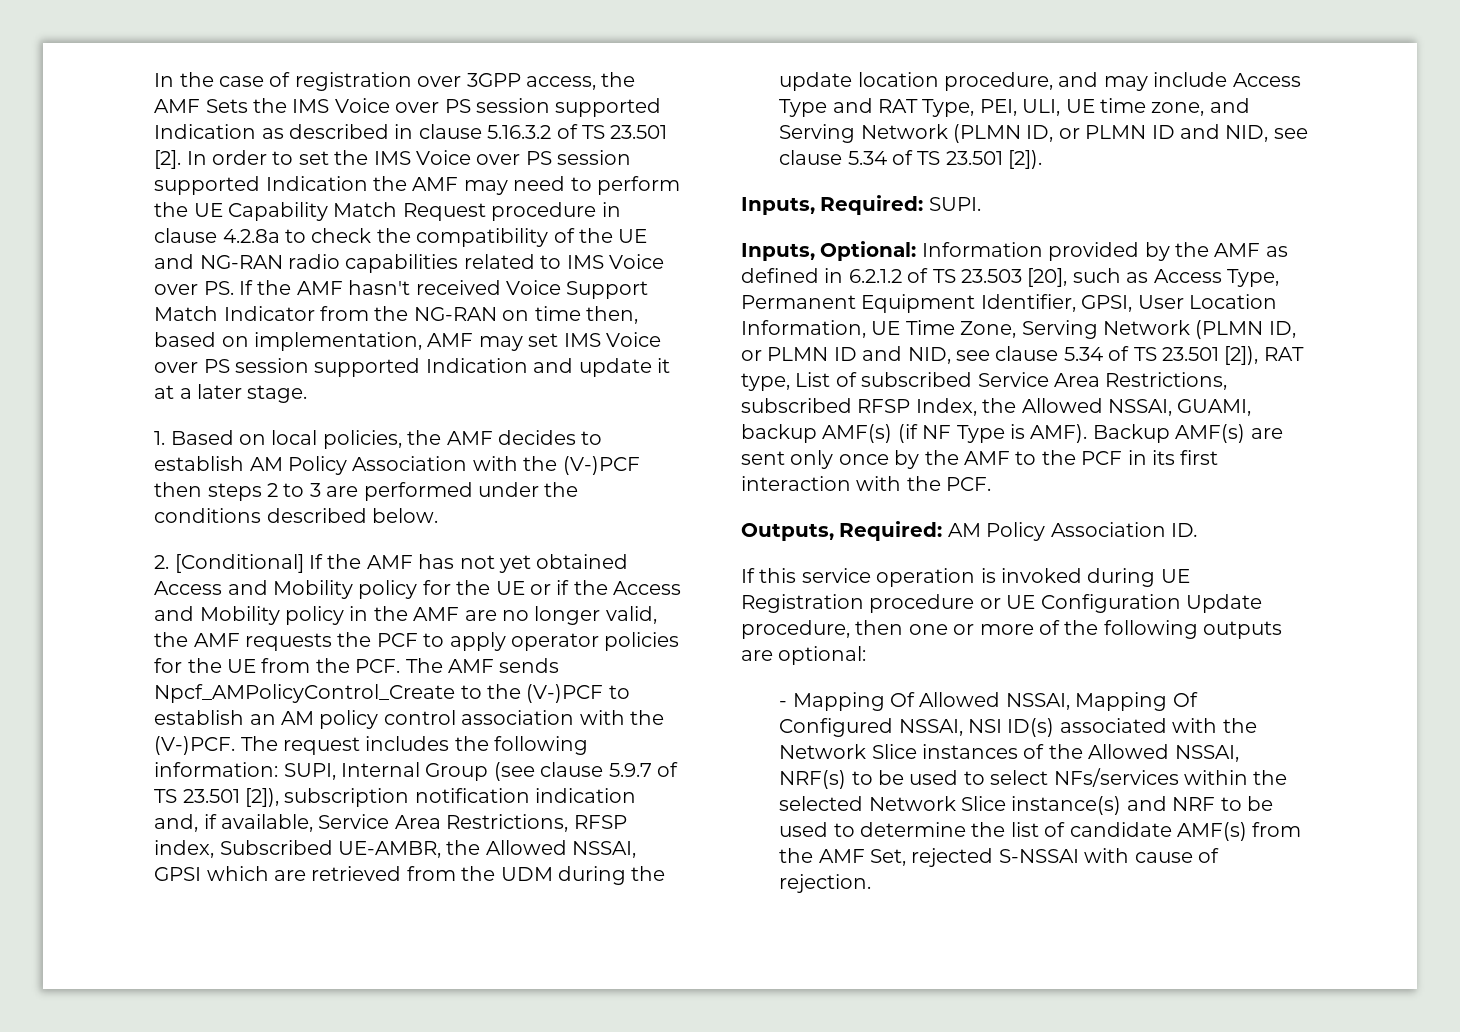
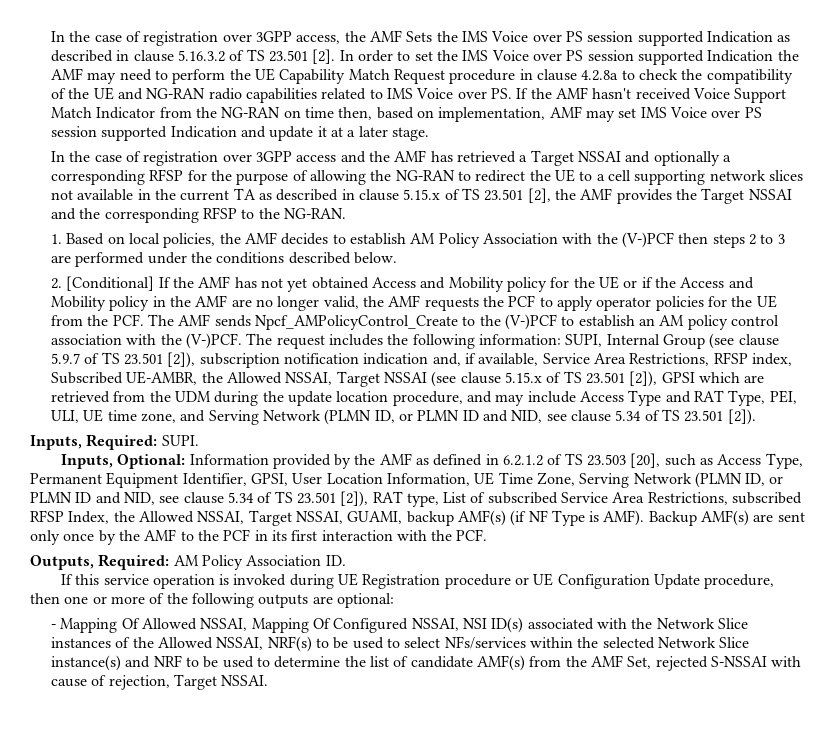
(308, 394) none -> [51,150,731,166] [51,169,803,185] [51,188,792,204] [51,207,347,223] // In the case of registration over 3GPP access and the AMF has retrieved a Target NSSAI and optionally a corresponding RFSP for the purpose of allowing the NG-RAN to redirect the UE to a cell supporting network slices not available in the current TA as described in clause 5.15.x of TS 23.501 [2], the AMF provides the Target NSSAI and the corresponding RFSP to the NG-RAN.
(637, 849) none -> [336,371,658,387] Target NSSAI (see clause 5.15.x of TS 23.501 [2]),
(1172, 407) none -> [248,510,343,526] Target NSSAI,
[779,874,872,893] rejection. -> [108,674,269,690] rejection, Target NSSAI.

